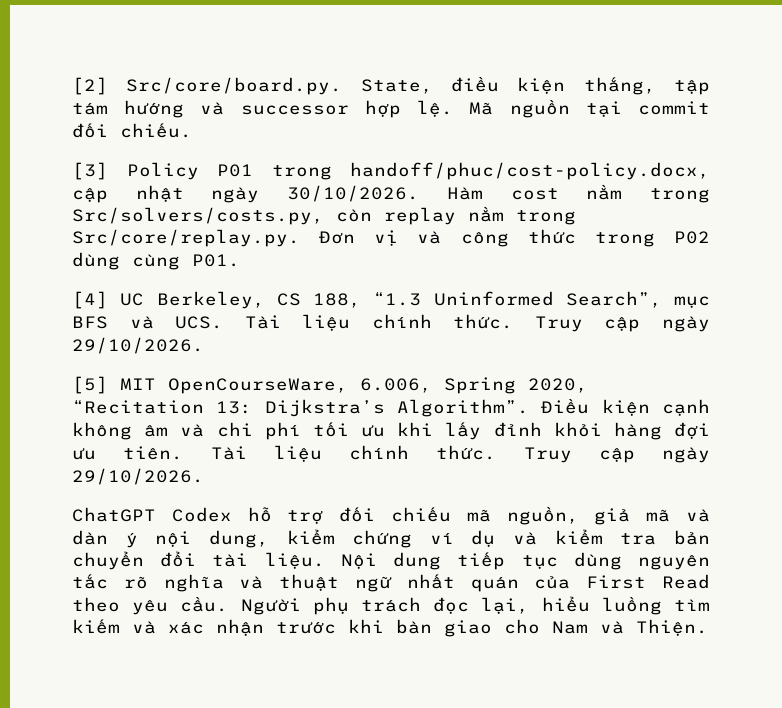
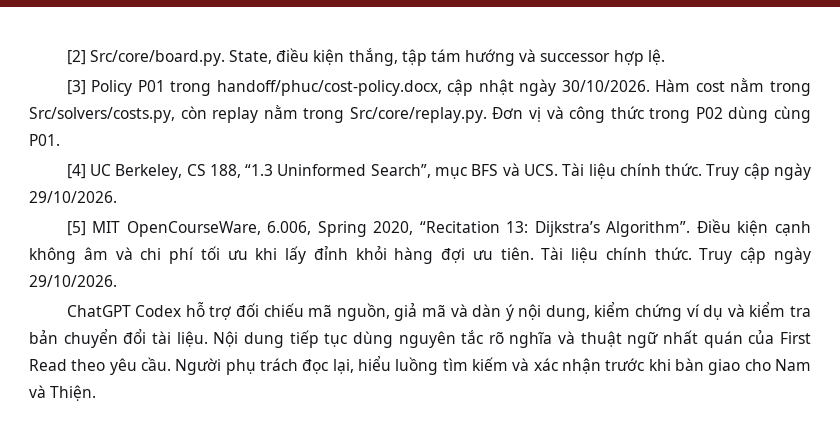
[469,100,710,118] [72,123,192,138] Mã nguồn tại commit đối chiếu. -> (665, 57) none

